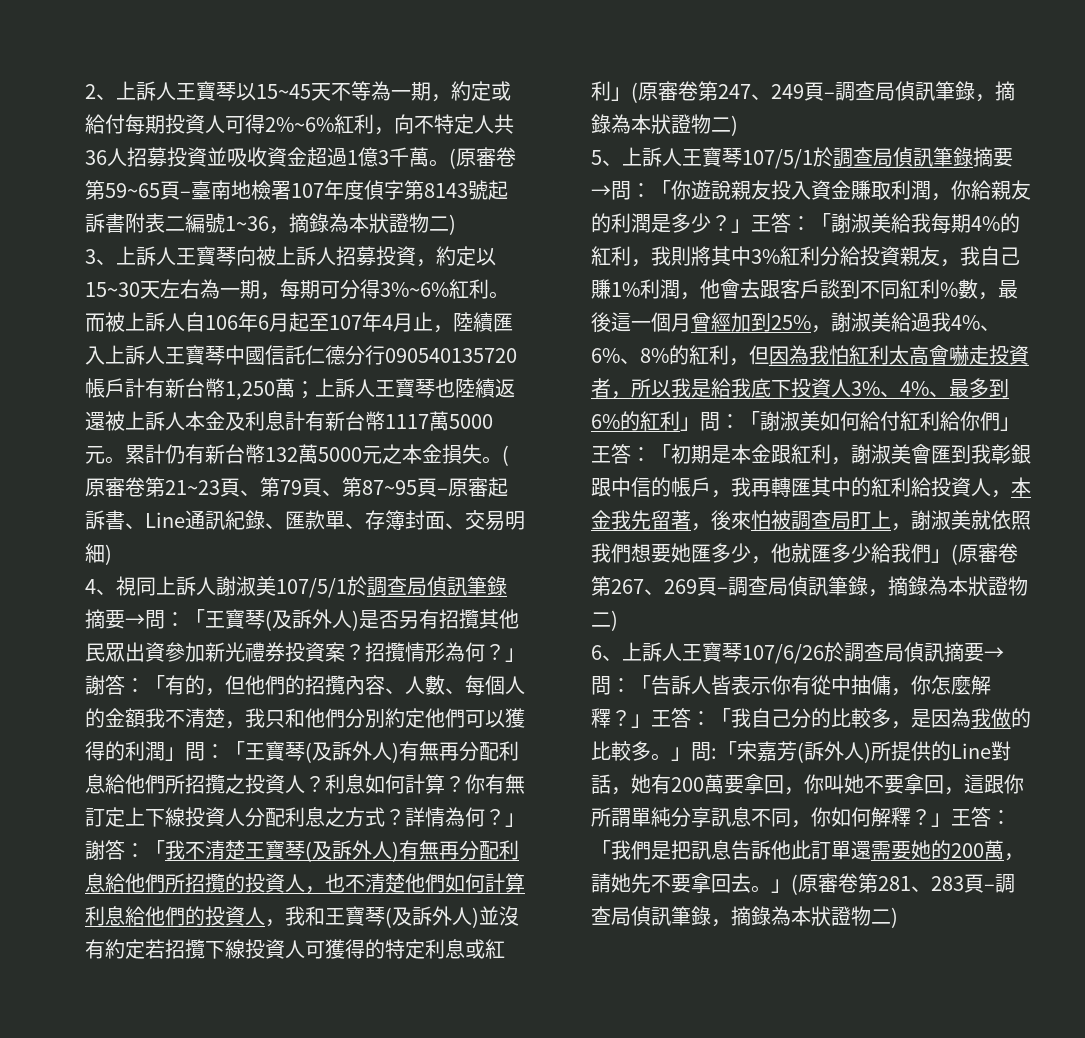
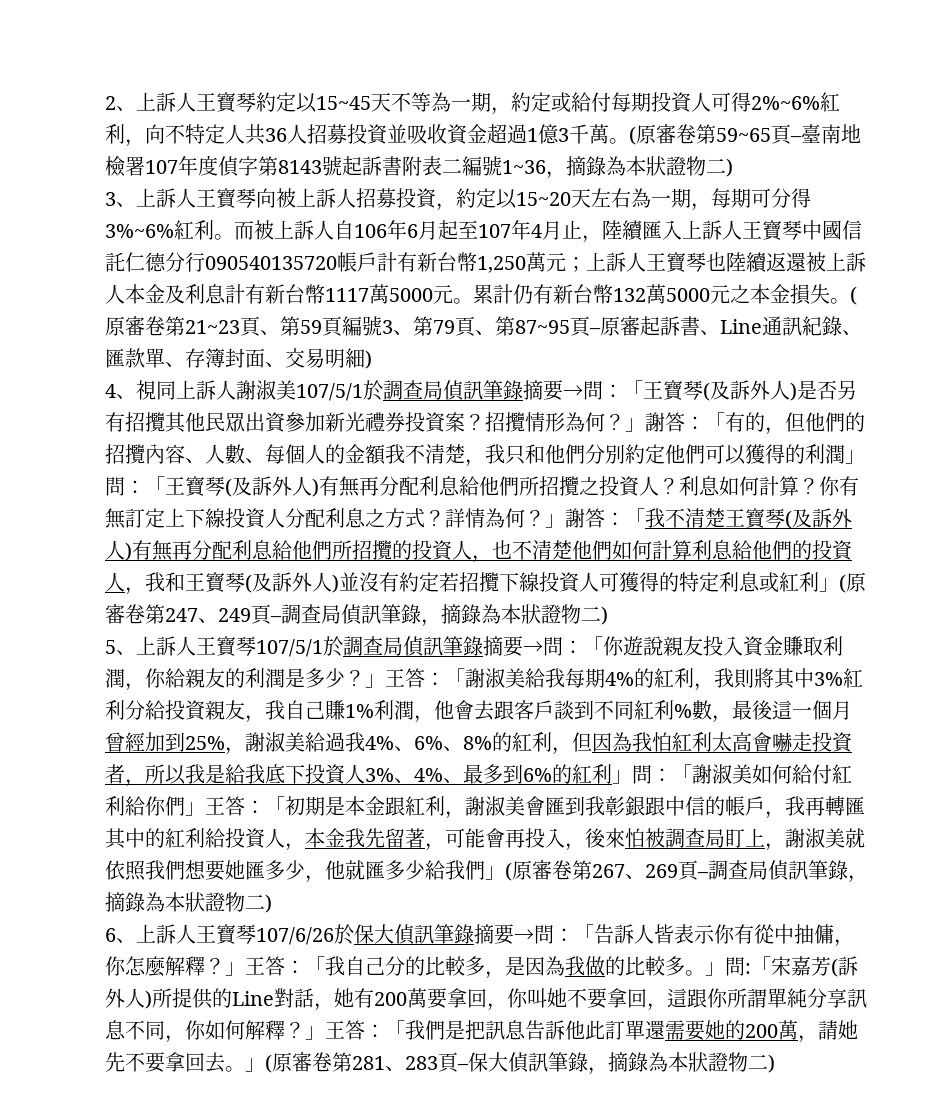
(237, 91) none -> [255,92,296,112] 約定
[85,282,141,297] 15~30 -> [515,192,571,206] 15~20
(296, 388) none -> [545,253,566,272] 元
(281, 487) none -> [299,316,433,337] 59頁編號3、第
(712, 527) none -> [444,828,585,851] 可能會再投入，
[844,642,945,662] 調查局偵訊 -> [353,924,474,945] 保大偵訊筆錄
[995,874,1016,893] [591,906,632,926] 調查局 -> [467,1052,508,1072] 保大

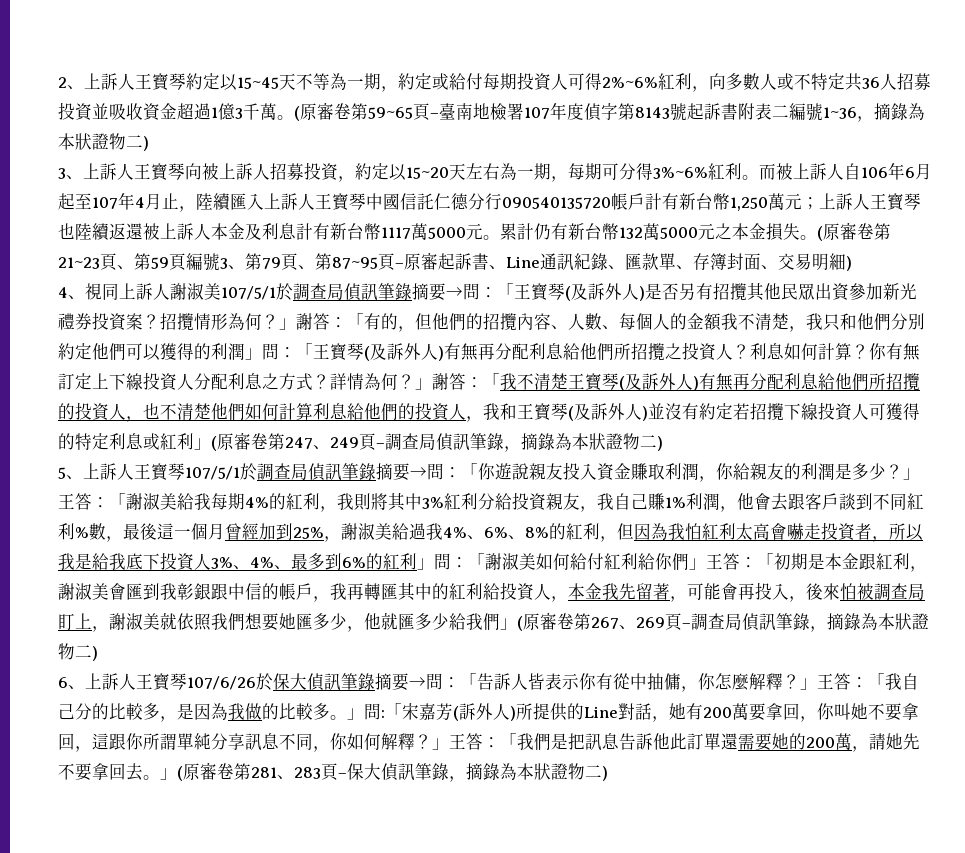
[164,124,245,144] 不特定人 -> [725,73,845,91] 多數人或不特定

